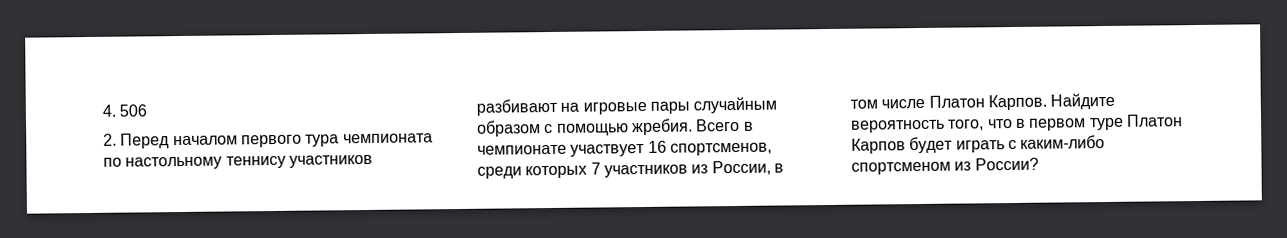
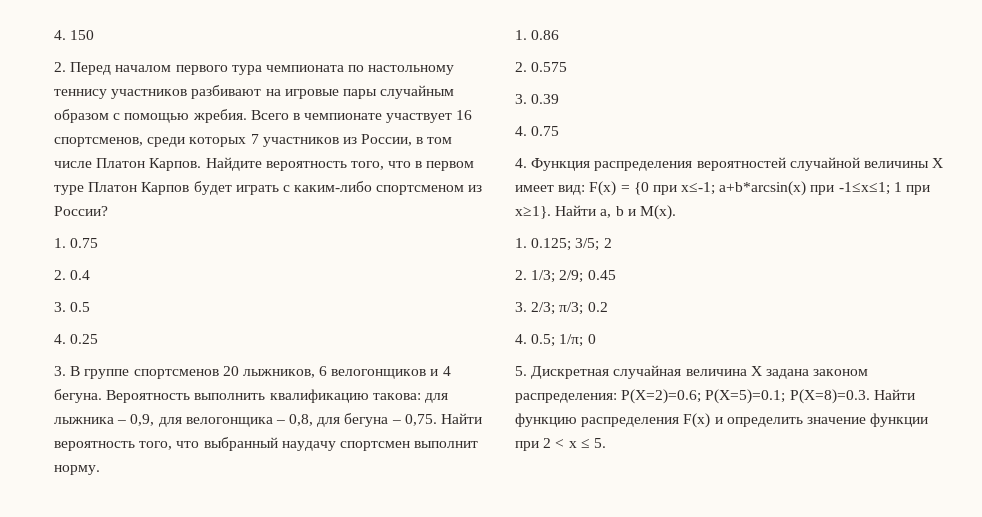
[102,104,148,117] 4. 506 -> [54,30,95,40] 4. 150
(1039, 164) none -> [54,238,99,248] [54,270,91,280] [54,302,91,312] [54,334,99,344] [54,366,451,379] [54,389,448,403] [54,413,483,427] [54,437,479,451] [54,465,100,475] [515,30,560,40] [515,62,568,72] [515,94,560,104] [515,126,560,136] [515,157,944,171] [515,181,931,196] [515,205,676,220] [515,238,612,251] [515,270,616,283] [515,302,608,315] [515,334,596,347] [515,365,869,379] [515,389,915,404] [515,413,929,428] [515,438,606,451] // 1. 0.75 // 2. 0.4 // 3. 0.5 // 4. 0.25 // 3. В группе спортсменов 20 лыжников, 6 велогонщиков и 4 бегуна. Вероятность выполнить квалификацию такова: для лыжника – 0,9, для велогонщика – 0,8, для бегуна – 0,75. Найти вероятность того, что выбранный наудачу спортсмен выполнит норму. // 1. 0.86 // 2. 0.575 // 3. 0.39 // 4. 0.75 // 4. Функция распределения вероятностей случайной величины X имеет вид: F(x) = {0 при x≤-1; a+b*arcsin(x) при -1≤x≤1; 1 при x≥1}. Найти a, b и M(x). // 1. 0.125; 3/5; 2 // 2. 1/3; 2/9; 0.45 // 3. 2/3; π/3; 0.2 // 4. 0.5; 1/π; 0 // 5. Дискретная случайная величина X задана законом распределения: P(X=2)=0.6; P(X=5)=0.1; P(X=8)=0.3. Найти функцию распределения F(x) и определить значение функции при 2 < x ≤ 5.

